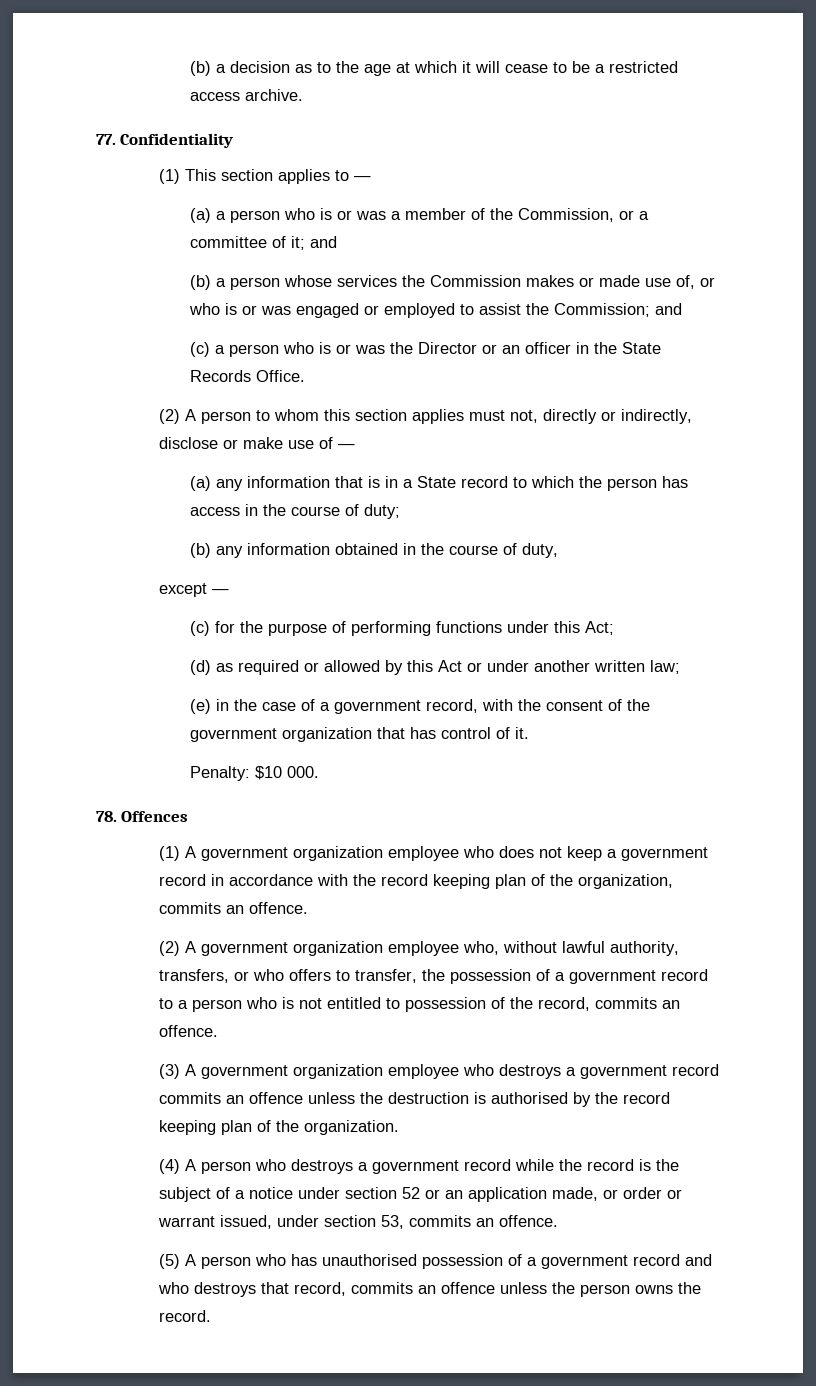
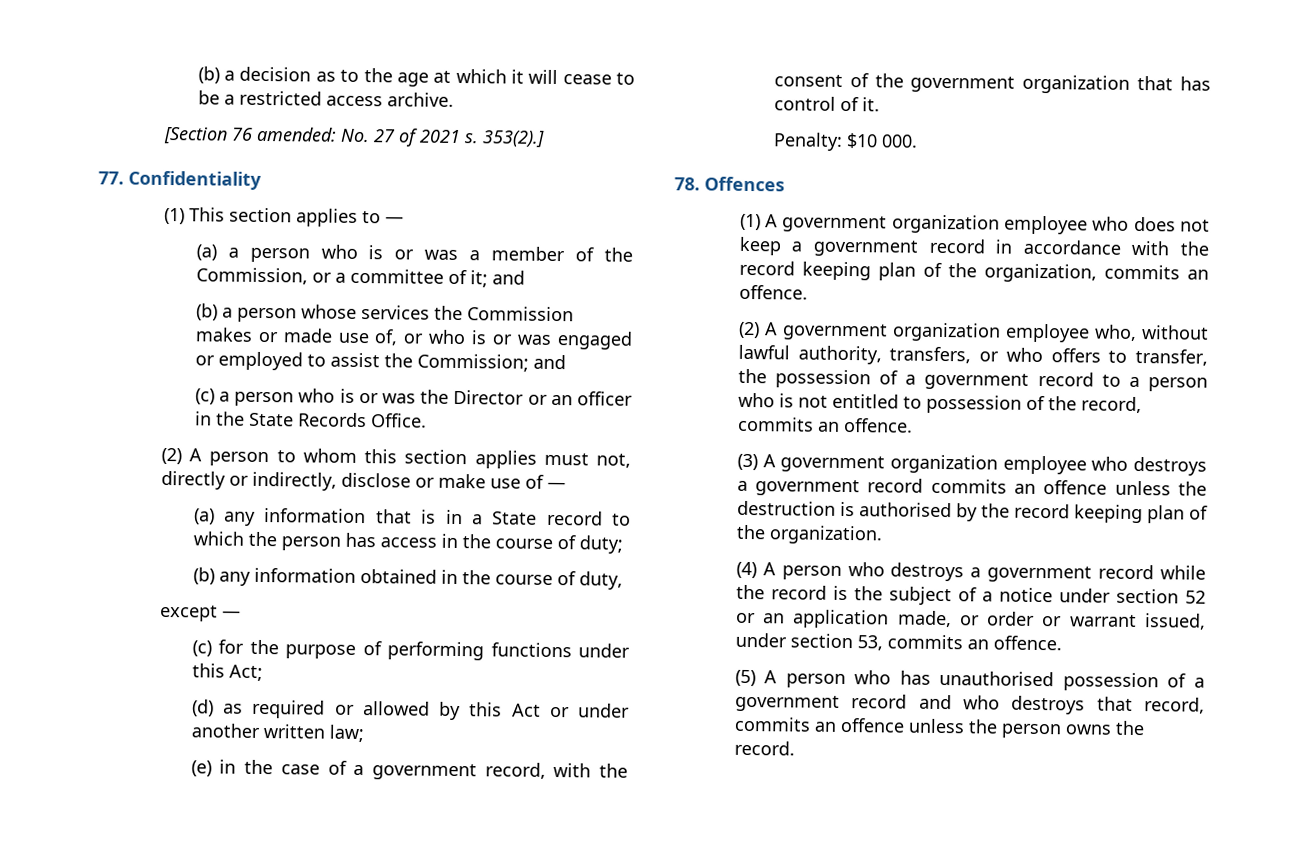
(304, 95) none -> [162,126,545,148] // [Section 76 amended: No. 27 of 2021 s. 353(2).]

